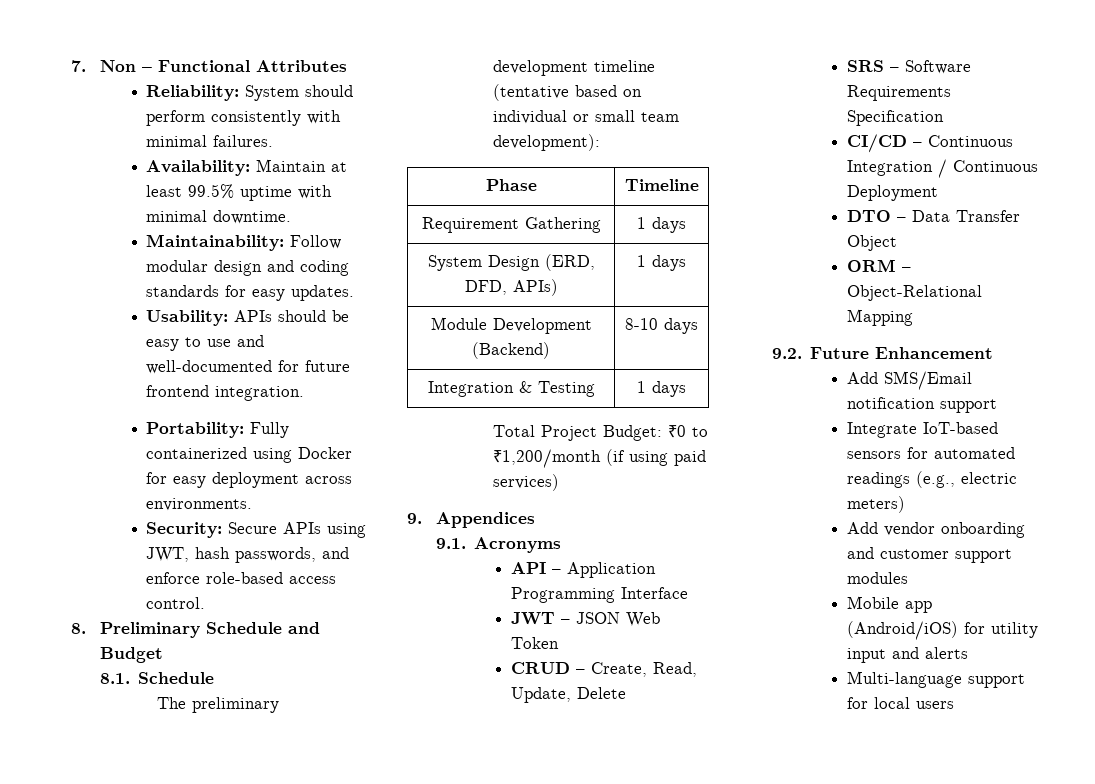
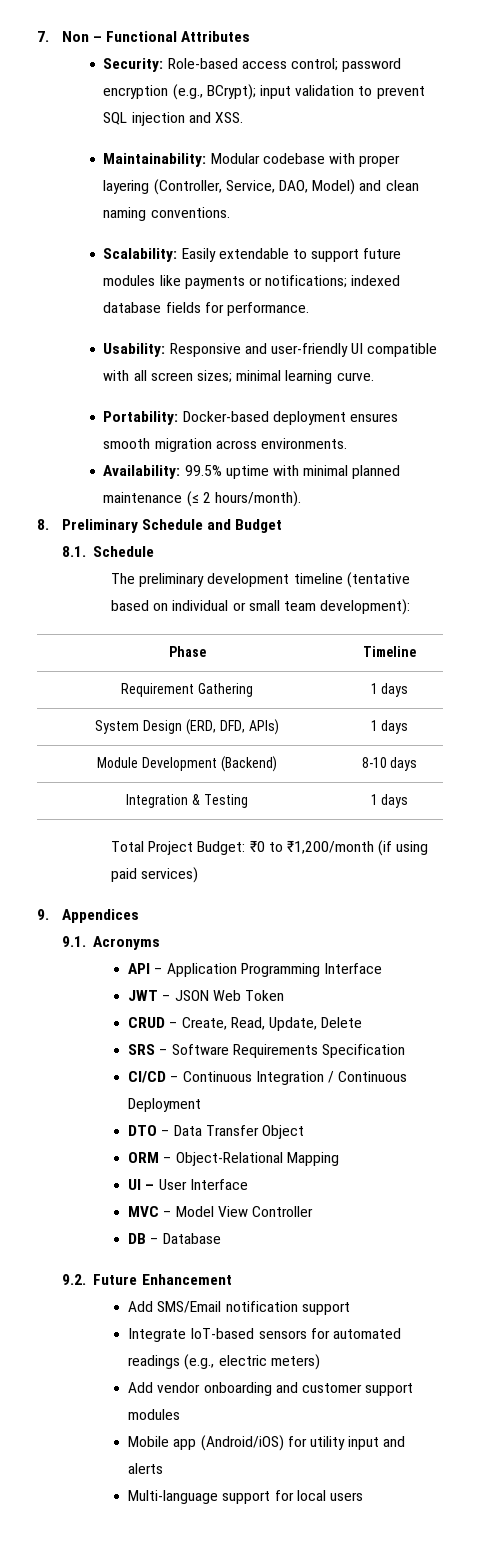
[146,85,354,101] [146,110,342,126] [146,135,274,147] [146,159,348,176] [146,184,333,201] [146,210,292,224] [146,234,342,251] [146,260,350,276] [146,285,355,301] [146,310,350,326] [146,335,265,351] [146,360,351,374] [146,385,305,401] [146,422,290,438] [146,447,353,463] [146,472,353,488] [146,498,253,511] [146,522,367,538] [146,547,350,563] [146,572,337,584] [146,597,206,609] Reliability: System should perform consistently with minimal failures. // Availability: Maintain at least 99.5% uptime with minimal downtime. // Maintainability: Follow modular design and coding standards for easy updates. // Usability: APIs should be easy to use and well-documented for future frontend integration. // Portability: Fully containerized using Docker for easy deployment across environments. // Security: Secure APIs using JWT, hash passwords, and enforce role-based access control. -> [103,58,402,72] [103,84,425,100] [103,112,244,126] [103,153,401,167] [103,179,419,195] [103,207,230,221] [103,248,402,262] [103,275,401,289] [103,302,310,316] [103,343,438,357] [103,370,374,384] [103,411,399,425] [103,438,348,452] [103,465,401,479] [103,491,302,507] Security: Role-based access control; password encryption (e.g., BCrypt); input validation to prevent SQL injection and XSS. // Maintainability: Modular codebase with proper layering (Controller, Service, DAO, Model) and clean naming conventions. // Scalability: Easily extendable to support future modules like payments or notifications; indexed database fields for performance. // Usability: Responsive and user-friendly UI compatible with all screen sizes; minimal learning curve. // Portability: Docker-based deployment ensures smooth migration across environments. // Availability: 99.5% uptime with minimal planned maintenance (≤ 2 hours/month).
(914, 317) none -> [128,1179,248,1190] [128,1206,313,1217] [128,1233,221,1244] // UI – User Interface // MVC – Model View Controller // DB – Database

